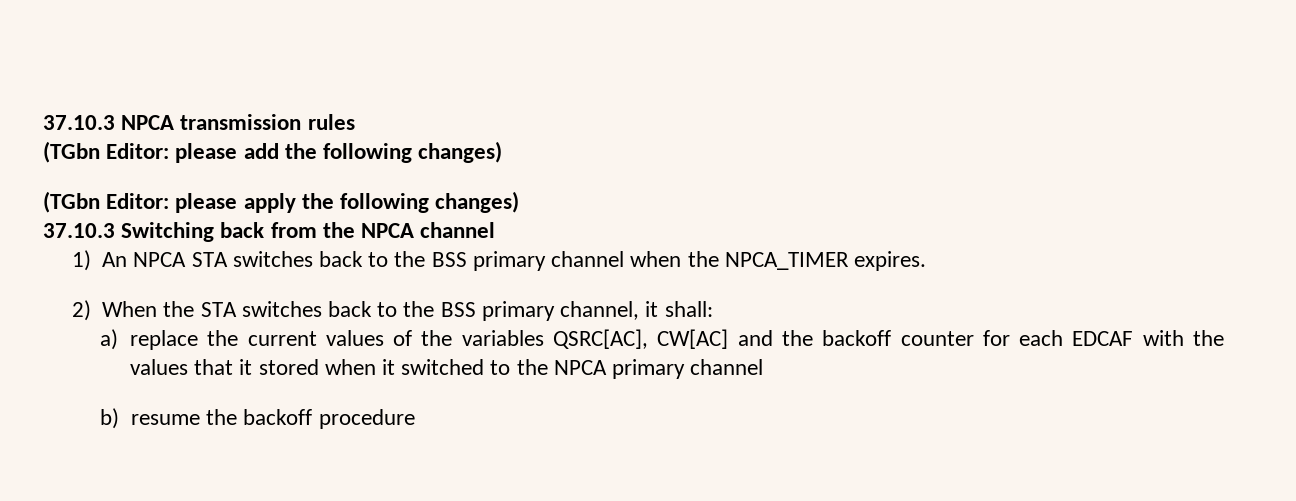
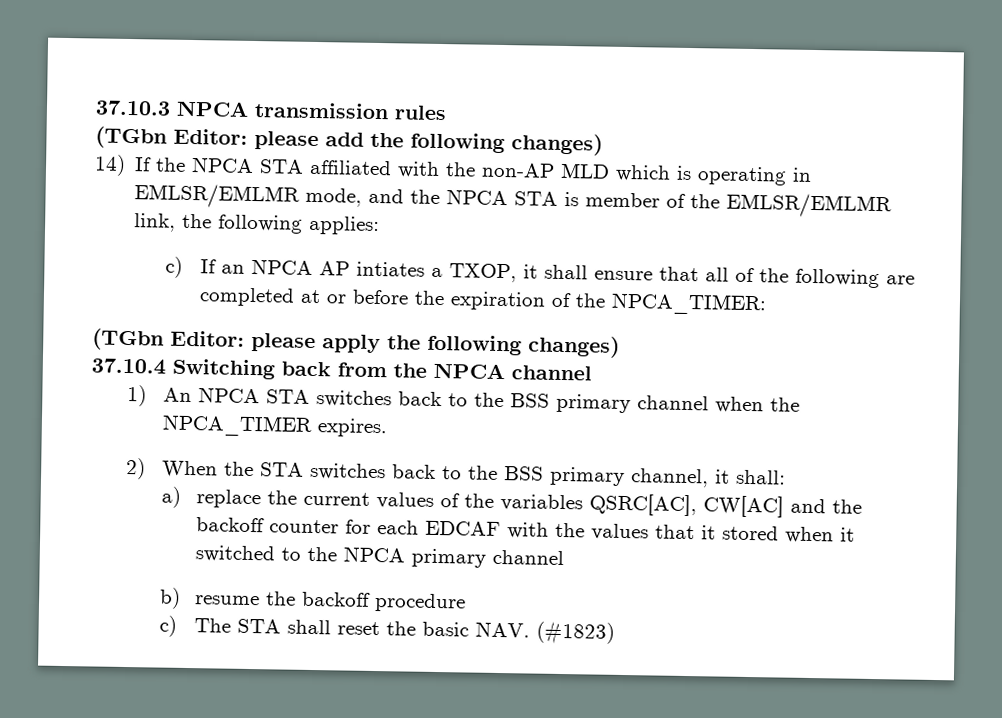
(503, 152) none -> [94,154,813,186] [134,183,893,219] [134,213,381,236] [164,256,916,289] [199,287,768,316] // 14) If the NPCA STA affiliated with the non-AP MLD which is operating in EMLSR/EMLMR mode, and the NPCA STA is member of the EMLSR/EMLMR link, the following applies: // c) If an NPCA AP intiates a TXOP, it shall ensure that all of the following are completed at or before the expiration of the NPCA_TIMER:
[43,223,115,238] 37.10.3 -> [91,358,166,375] 37.10.4
(415, 419) none -> [158,615,616,645] // c) The STA shall reset the basic NAV. (#1823)

